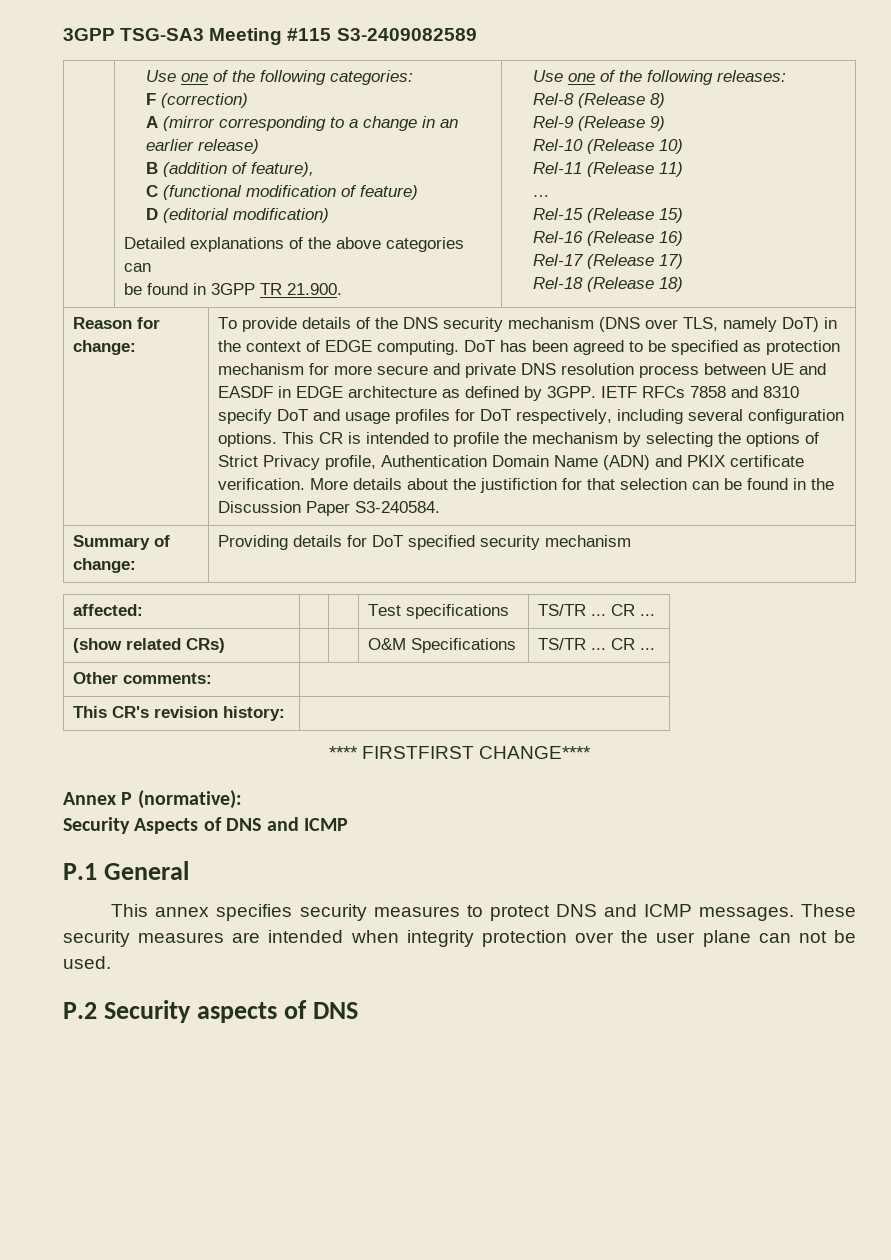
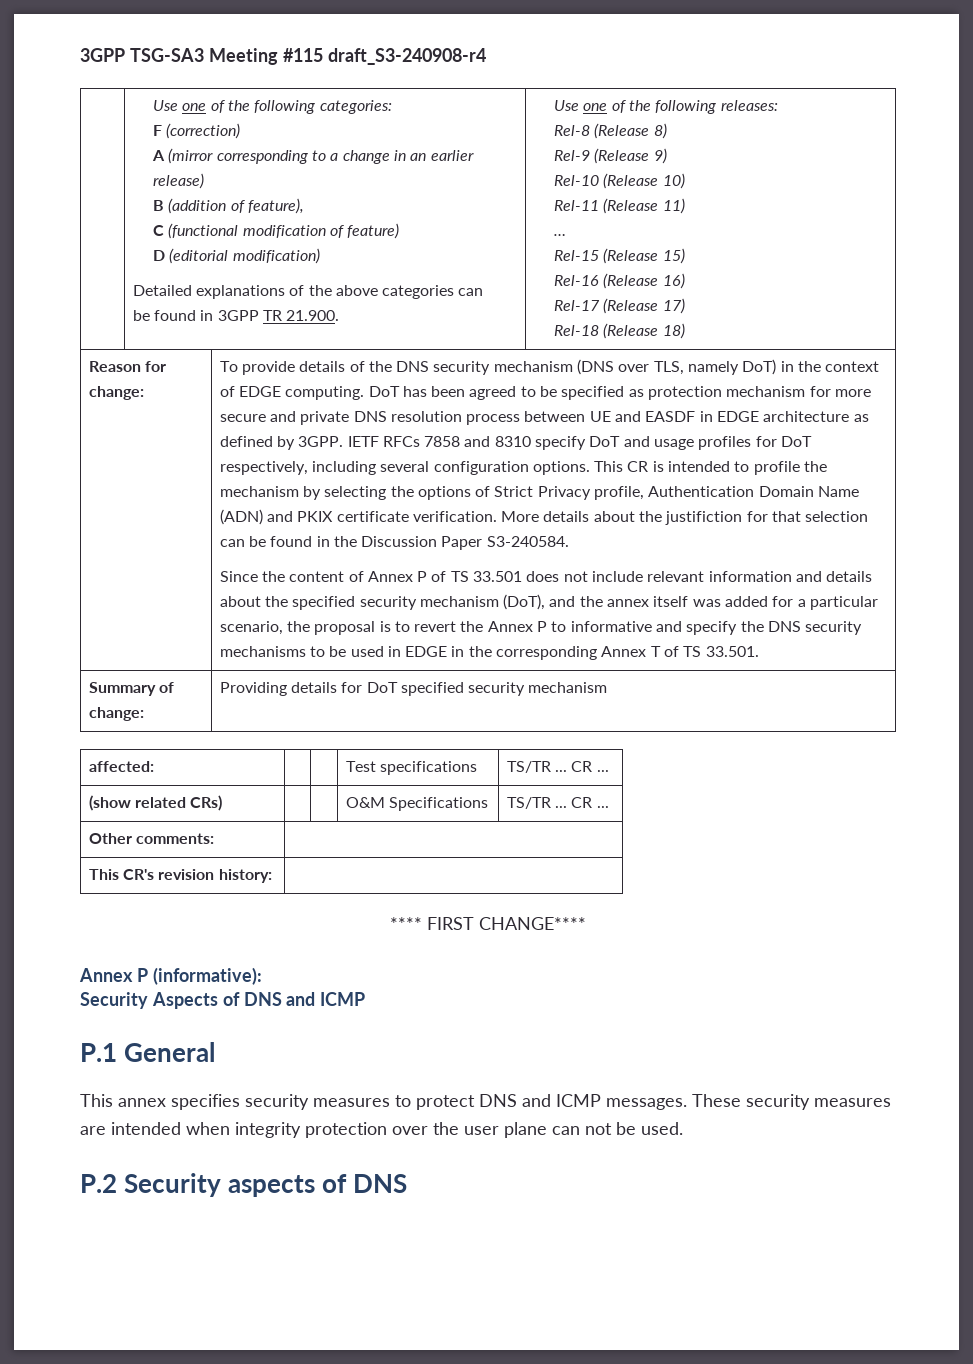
[336,28,477,41] S3-2409082589 -> [328,48,486,65] draft_S3-240908-r4
(441, 507) none -> [219,571,873,582] [219,594,879,610] [219,621,863,635] [219,646,759,660] // Since the content of Annex P of TS 33.501 does not include relevant information and details about the specified security mechanism (DoT), and the annex itself was added for a particular scenario, the proposal is to revert the Annex P to informative and specify the DNS security mechanisms to be used in EDGE in the corresponding Annex T of TS 33.501.
[362,746,474,759] FIRSTFIRST -> [427,917,474,930] FIRST
[137,790,242,809] (normative): -> [152,967,262,985] (informative):

